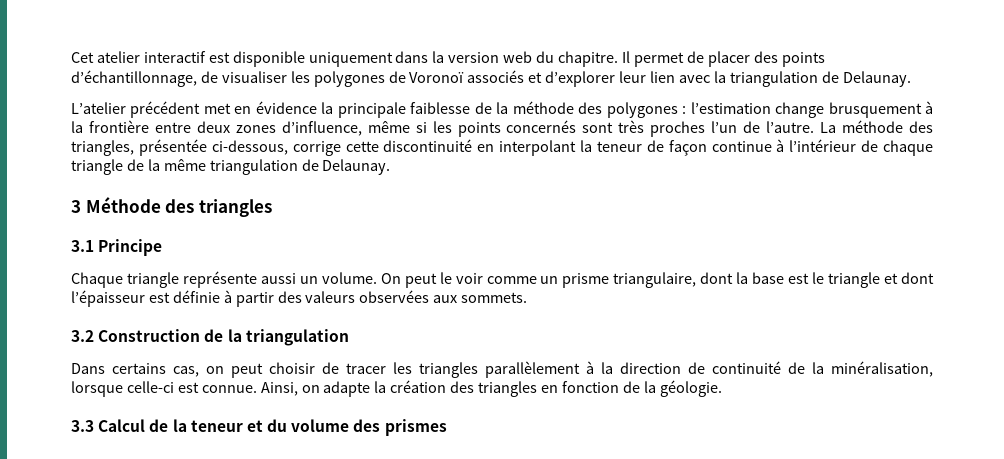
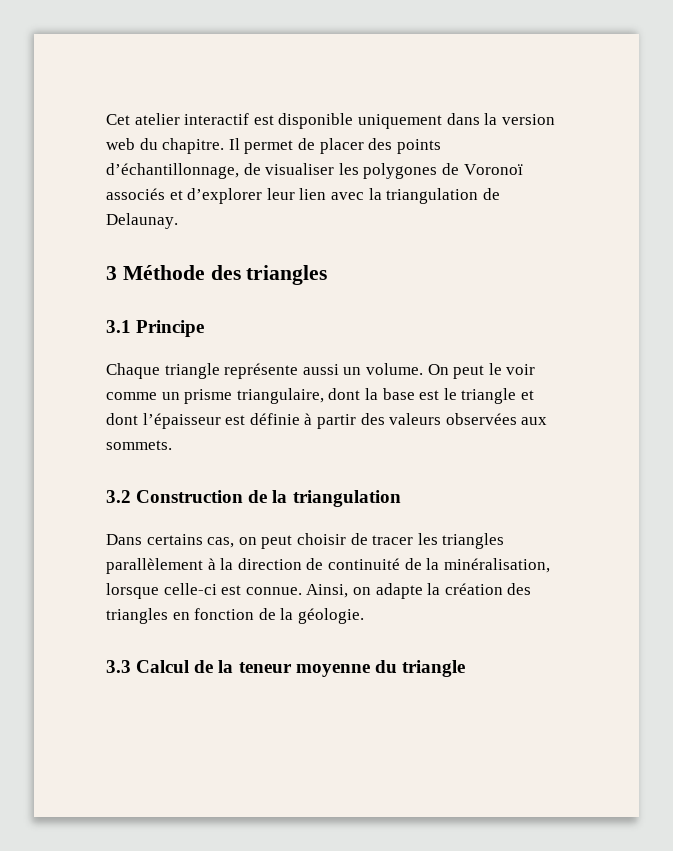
[71,101,933,118] [71,120,933,137] [71,139,933,156] [71,159,391,175] // L’atelier précédent met en évidence la principale faiblesse de la méthode des polygones : l’estimation change brusquement à la frontière entre deux zones d’influence, même si les points concernés sont très proches l’un de l’autre. La méthode des triangles, présentée ci-dessous, corrige cette discontinuité en interpolant la teneur de façon continue à l’intérieur de chaque triangle de la même triangulation de Delaunay. -> (178, 221) none
[246,419,447,436] et du volume des prismes -> [295,660,465,677] moyenne du triangle

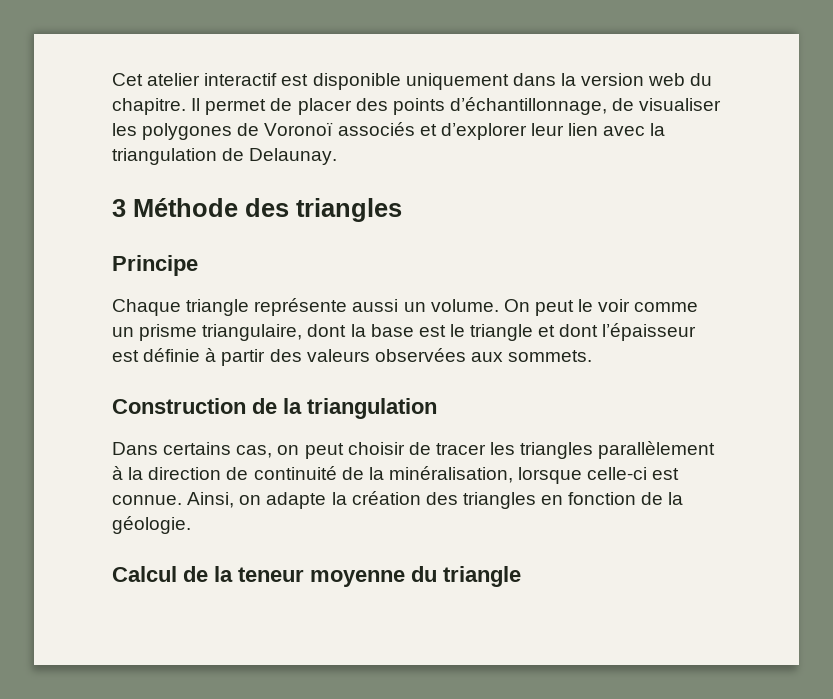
[106,320,131,333] 3.1 -> (402, 210) none
[106,490,131,503] 3.2 -> (593, 356) none
[106,660,131,673] 3.3 -> (191, 525) none

